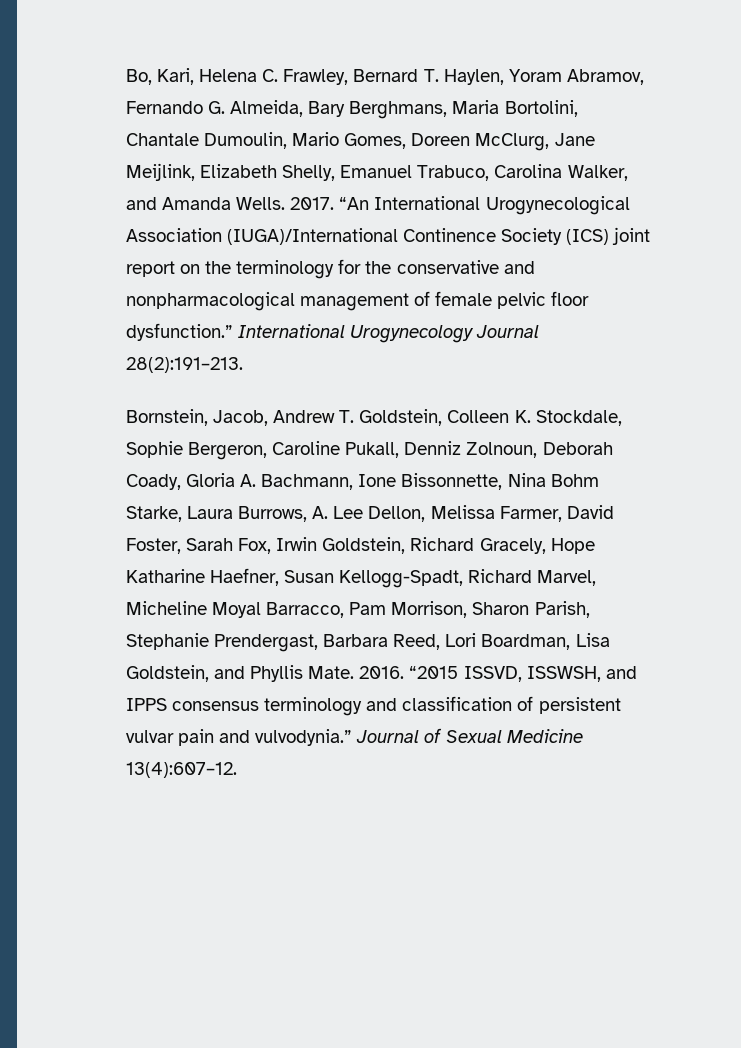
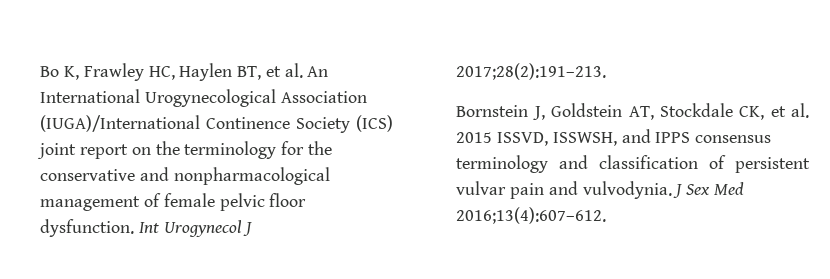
[125,68,644,85] [125,100,578,119] [125,132,595,151] [125,163,628,181] [125,197,370,210] Bo, Kari, Helena C. Frawley, Bernard T. Haylen, Yoram Abramov, Fernando G. Almeida, Bary Berghmans, Maria Bortolini, Chantale Dumoulin, Mario Gomes, Doreen McClurg, Jane Meijlink, Elizabeth Shelly, Emanuel Trabuco, Carolina Walker, and Amanda Wells. 2017. “An -> [40,63,329,81] Bo K, Frawley HC, Haylen BT, et al. An
[125,323,540,343] [125,357,243,373] [125,409,622,426] [125,441,613,460] [125,473,599,490] [125,505,614,522] [125,537,595,554] [125,568,597,588] [125,601,590,618] [125,633,610,652] [125,665,459,682] dysfunction.” International Urogynecology Journal 28(2):191–213. // Bornstein, Jacob, Andrew T. Goldstein, Colleen K. Stockdale, Sophie Bergeron, Caroline Pukall, Denniz Zolnoun, Deborah Coady, Gloria A. Bachmann, Ione Bissonnette, Nina Bohm Starke, Laura Burrows, A. Lee Dellon, Melissa Farmer, David Foster, Sarah Fox, Irwin Goldstein, Richard Gracely, Hope Katharine Haefner, Susan Kellogg-Spadt, Richard Marvel, Micheline Moyal Barracco, Pam Morrison, Sharon Parish, Stephanie Prendergast, Barbara Reed, Lori Boardman, Lisa Goldstein, and Phyllis Mate. 2016. “2015 -> [40,219,252,237] [456,63,607,80] [456,103,809,120] [456,132,493,143] dysfunction. Int Urogynecol J 2017;28(2):191–213. // Bornstein J, Goldstein AT, Stockdale CK, et al. 2015
[255,728,583,746] [125,762,237,778] vulvodynia.” Journal of Sexual Medicine 13(4):607–12. -> [582,181,744,199] [456,207,607,224] vulvodynia. J Sex Med 2016;13(4):607–612.

